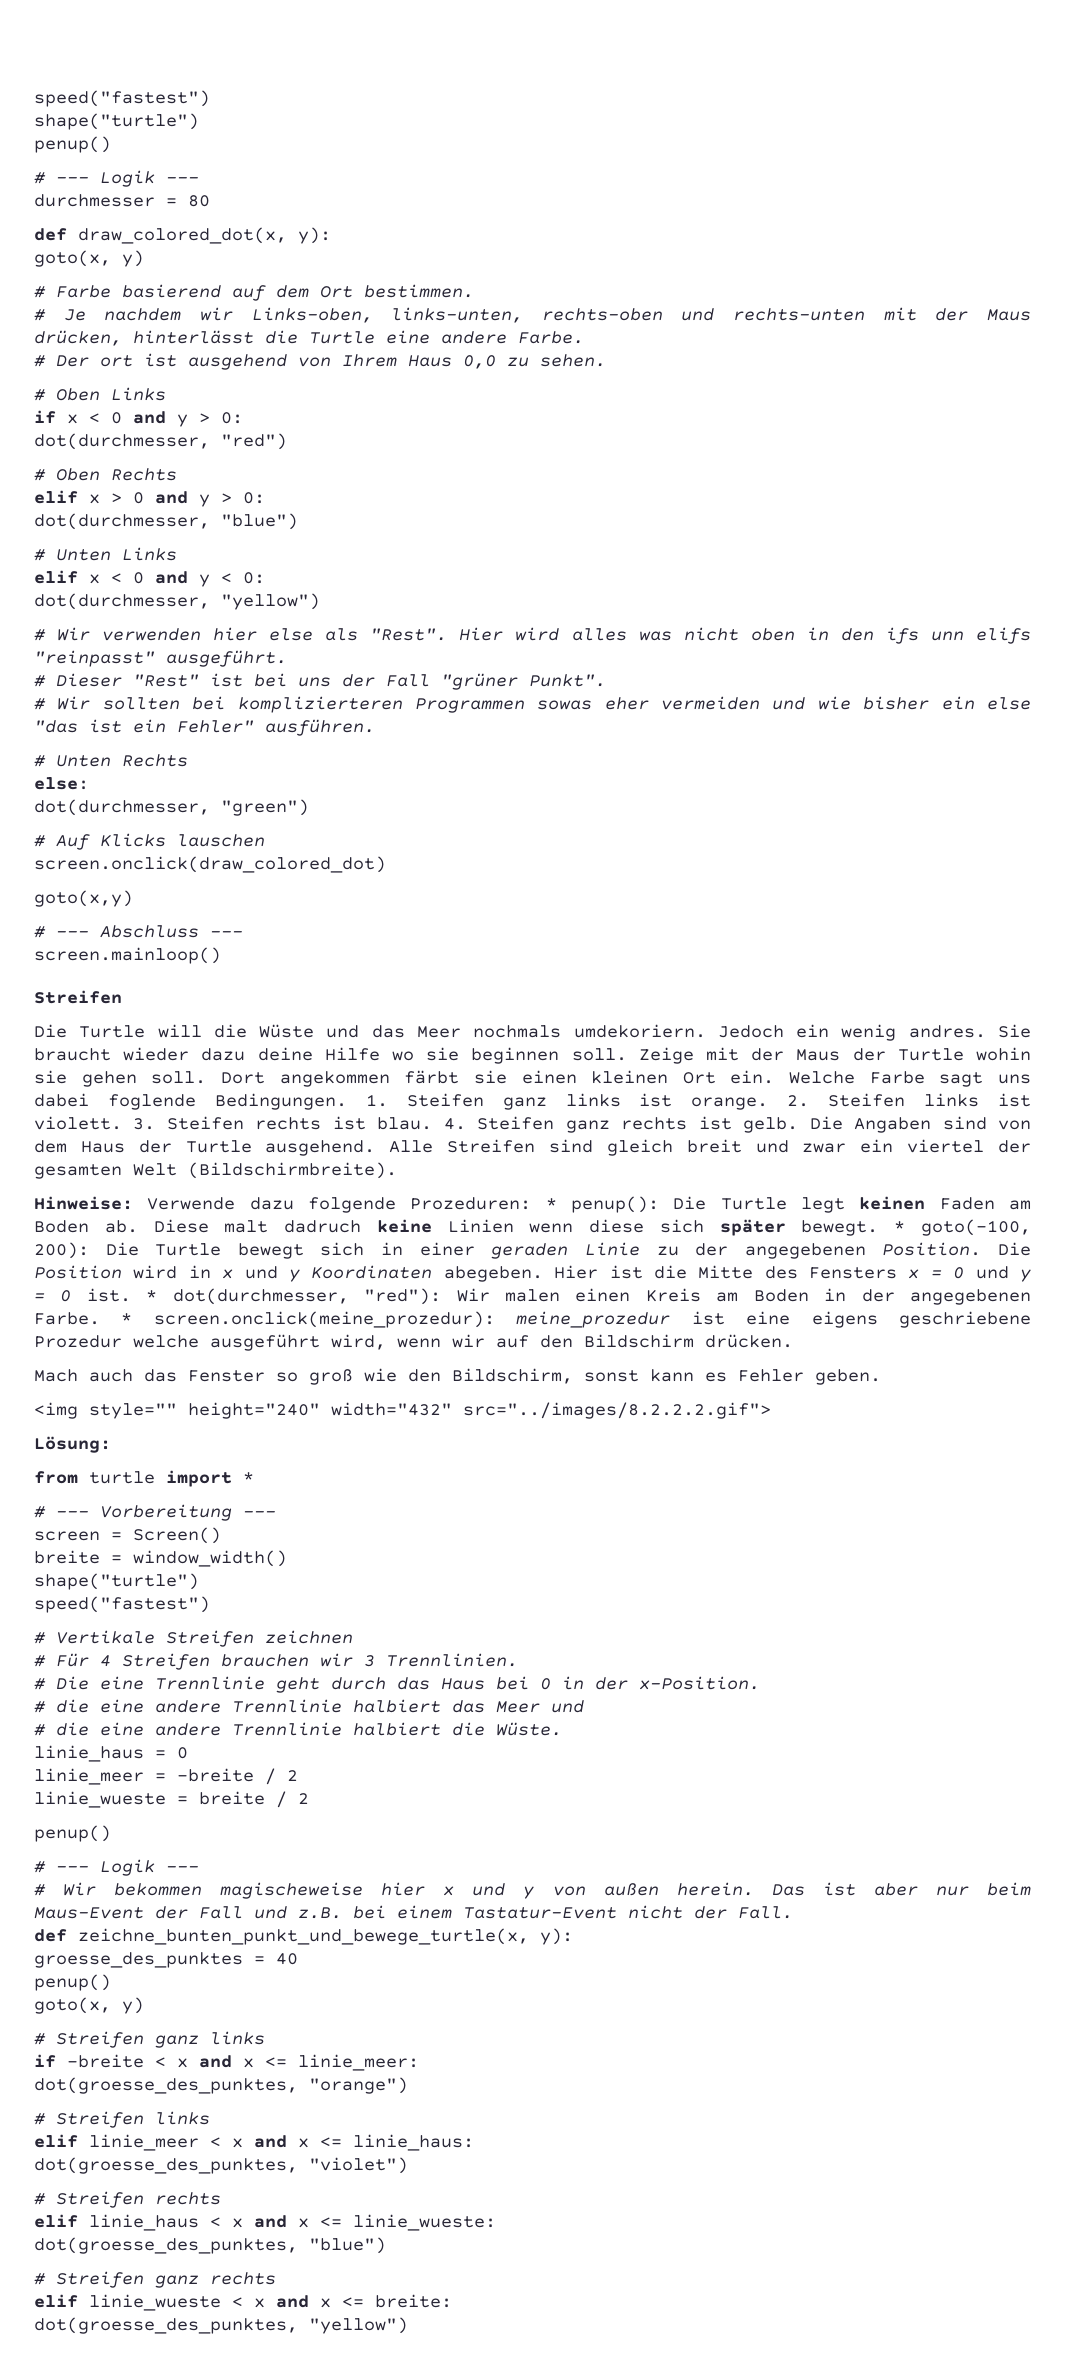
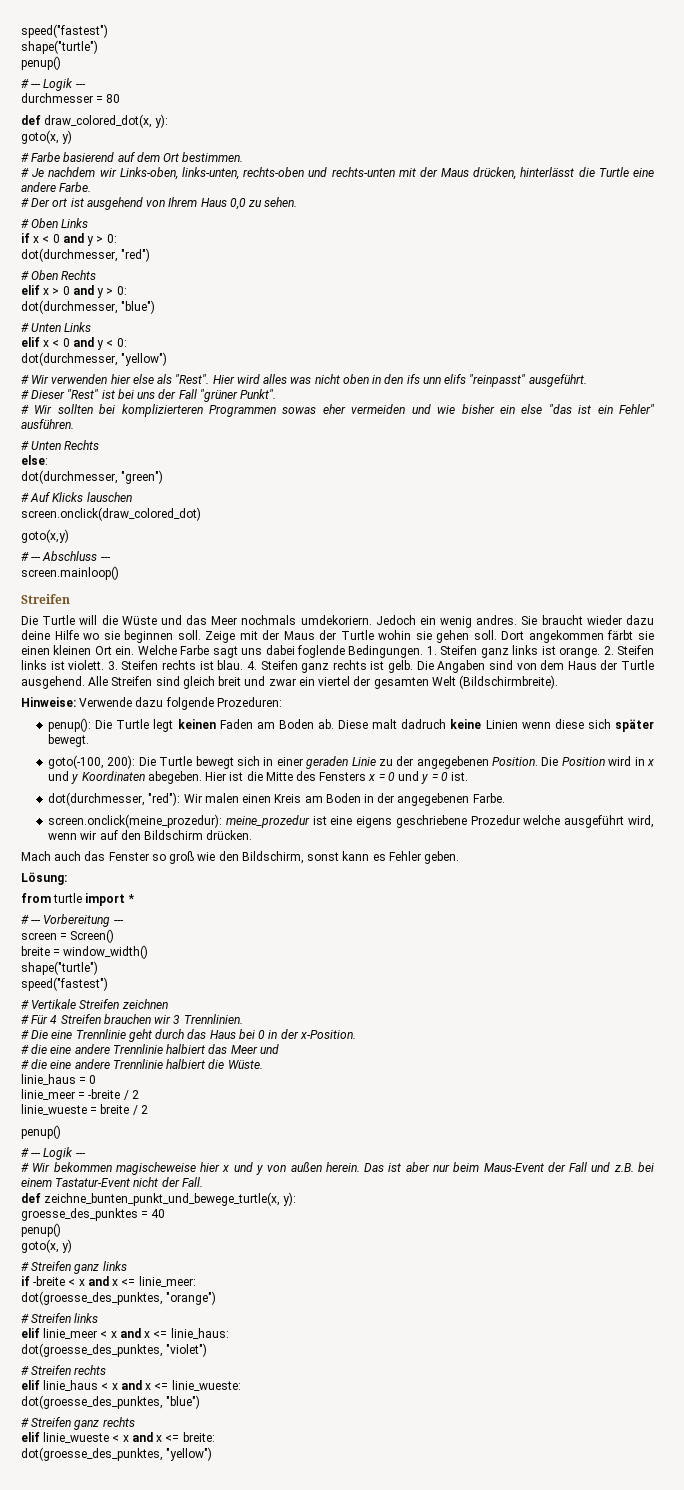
[545,1198,557,1209] * -> (282, 702) //
[894,1221,906,1232] * -> (90, 740) //
[146,1290,158,1301] * -> (469, 776) //
[121,1313,133,1324] * -> (505, 798) //
[34,1402,771,1419] // <img style="" height="240" width="432" src="../images/8.2.2.2.gif"> -> (460, 857) none

